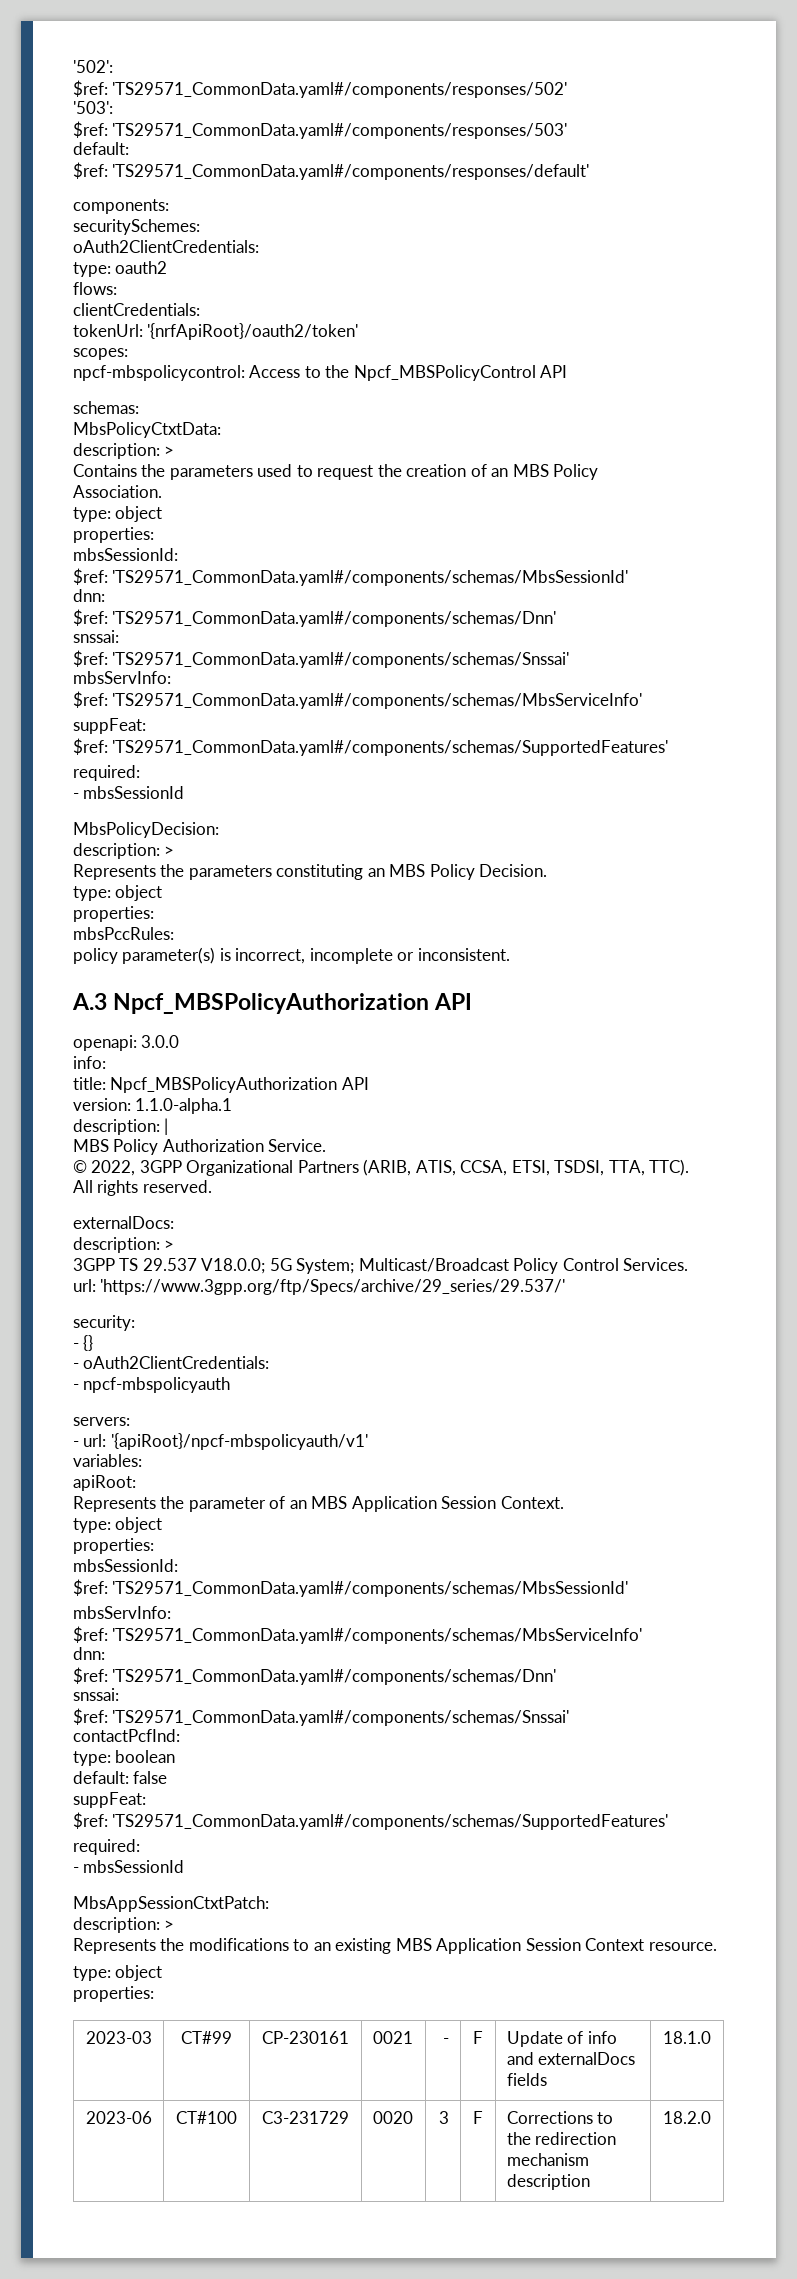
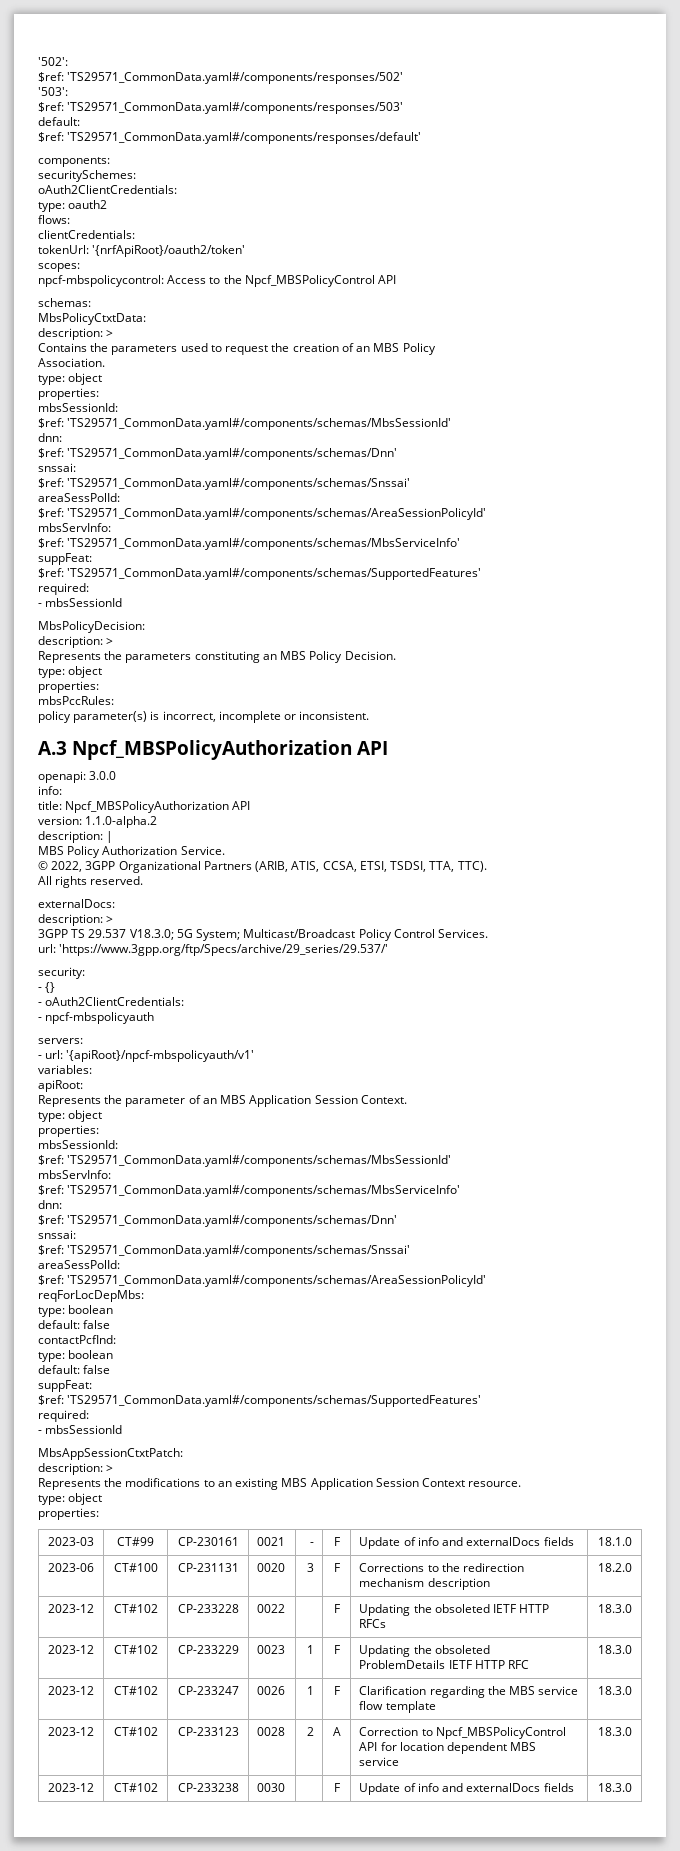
(570, 660) none -> [38,493,120,502] [38,508,487,520] // areaSessPolId: // $ref: 'TS29571_CommonData.yaml#/components/schemas/AreaSessionPolicyId'
[135,1098,233,1114] 1.1.0-alpha.1 -> [85,816,158,828] 1.1.0-alpha.2
[201,1258,266,1274] V18.0.0; -> [129,929,174,940] V18.3.0;
(570, 1718) none -> [38,1260,120,1269] [38,1275,487,1287] [38,1290,144,1302] [38,1305,114,1317] [38,1320,111,1329] // areaSessPolId: // $ref: 'TS29571_CommonData.yaml#/components/schemas/AreaSessionPolicyId' // reqForLocDepMbs: // type: boolean // default: false
[262,2111,349,2124] C3-231729 -> [177,1563,239,1572] CP-231131
(711, 2117) none -> [48,1604,94,1613] [113,1604,158,1613] [177,1604,239,1613] [257,1604,286,1613] [333,1604,340,1613] [359,1604,550,1616] [359,1619,387,1628] [597,1604,632,1613] [48,1645,94,1654] [113,1645,158,1654] [177,1645,239,1654] [257,1645,286,1654] [306,1645,314,1654] [333,1645,340,1654] [359,1645,490,1657] [359,1660,530,1669] [597,1645,632,1654] [48,1686,94,1695] [113,1686,158,1695] [177,1686,239,1695] [257,1686,286,1695] [306,1686,314,1695] [333,1686,340,1695] [359,1686,579,1698] [359,1701,436,1713] [597,1686,632,1695] [48,1727,94,1736] [113,1727,158,1736] [177,1727,239,1736] [257,1727,286,1736] [306,1727,314,1736] [332,1727,341,1736] [359,1727,566,1739] [359,1742,537,1754] [359,1757,400,1766] [597,1727,632,1736] [48,1783,94,1792] [113,1783,158,1792] [177,1783,239,1792] [257,1783,286,1792] [333,1783,340,1792] [359,1783,574,1795] [597,1783,632,1792] // 2023-12 | CT#102 | CP-233228 | 0022 | | F | Updating the obsoleted IETF HTTP RFCs | 18.3.0 // 2023-12 | CT#102 | CP-233229 | 0023 | 1 | F | Updating the obsoleted ProblemDetails IETF HTTP RFC | 18.3.0 // 2023-12 | CT#102 | CP-233247 | 0026 | 1 | F | Clarification regarding the MBS service flow template | 18.3.0 // 2023-12 | CT#102 | CP-233123 | 0028 | 2 | A | Correction to Npcf_MBSPolicyControl API for location dependent MBS service | 18.3.0 // 2023-12 | CT#102 | CP-233238 | 0030 | | F | Update of info and externalDocs fields | 18.3.0

